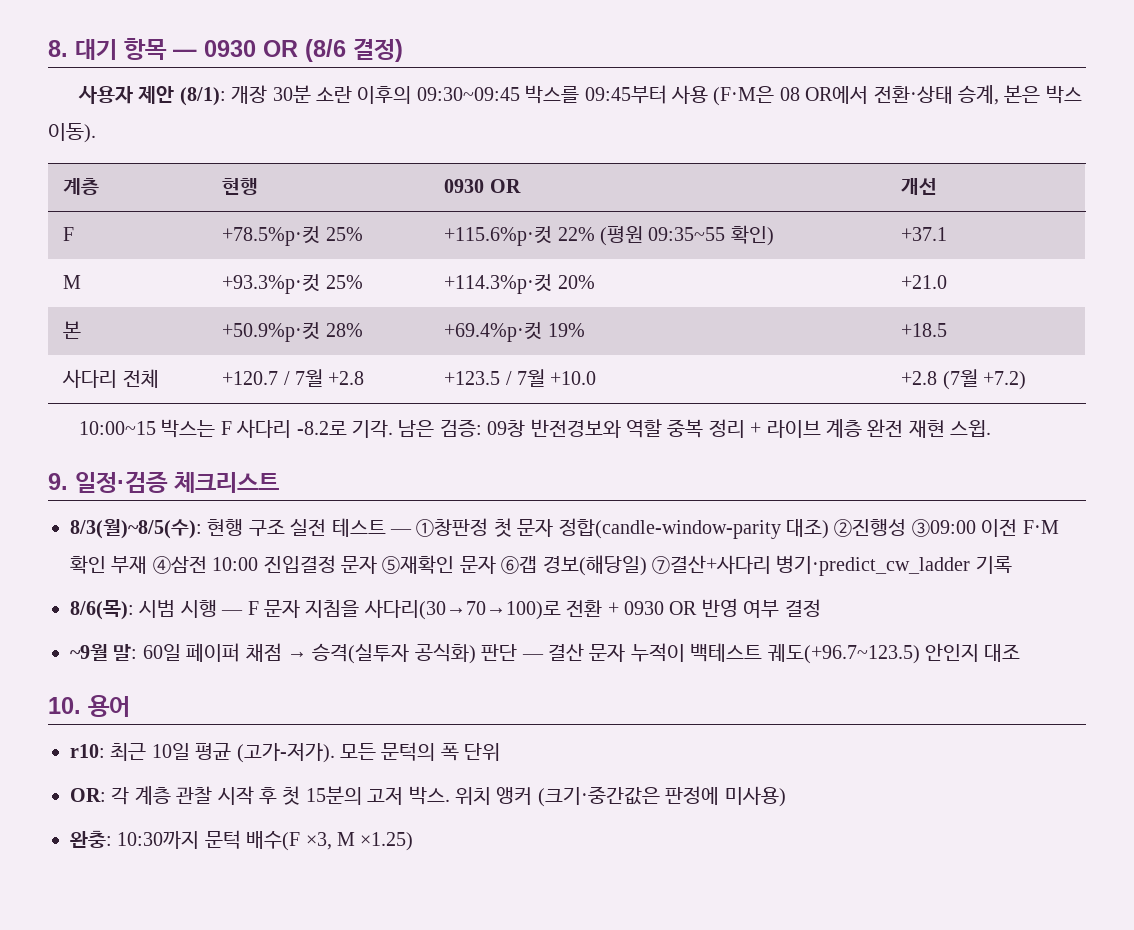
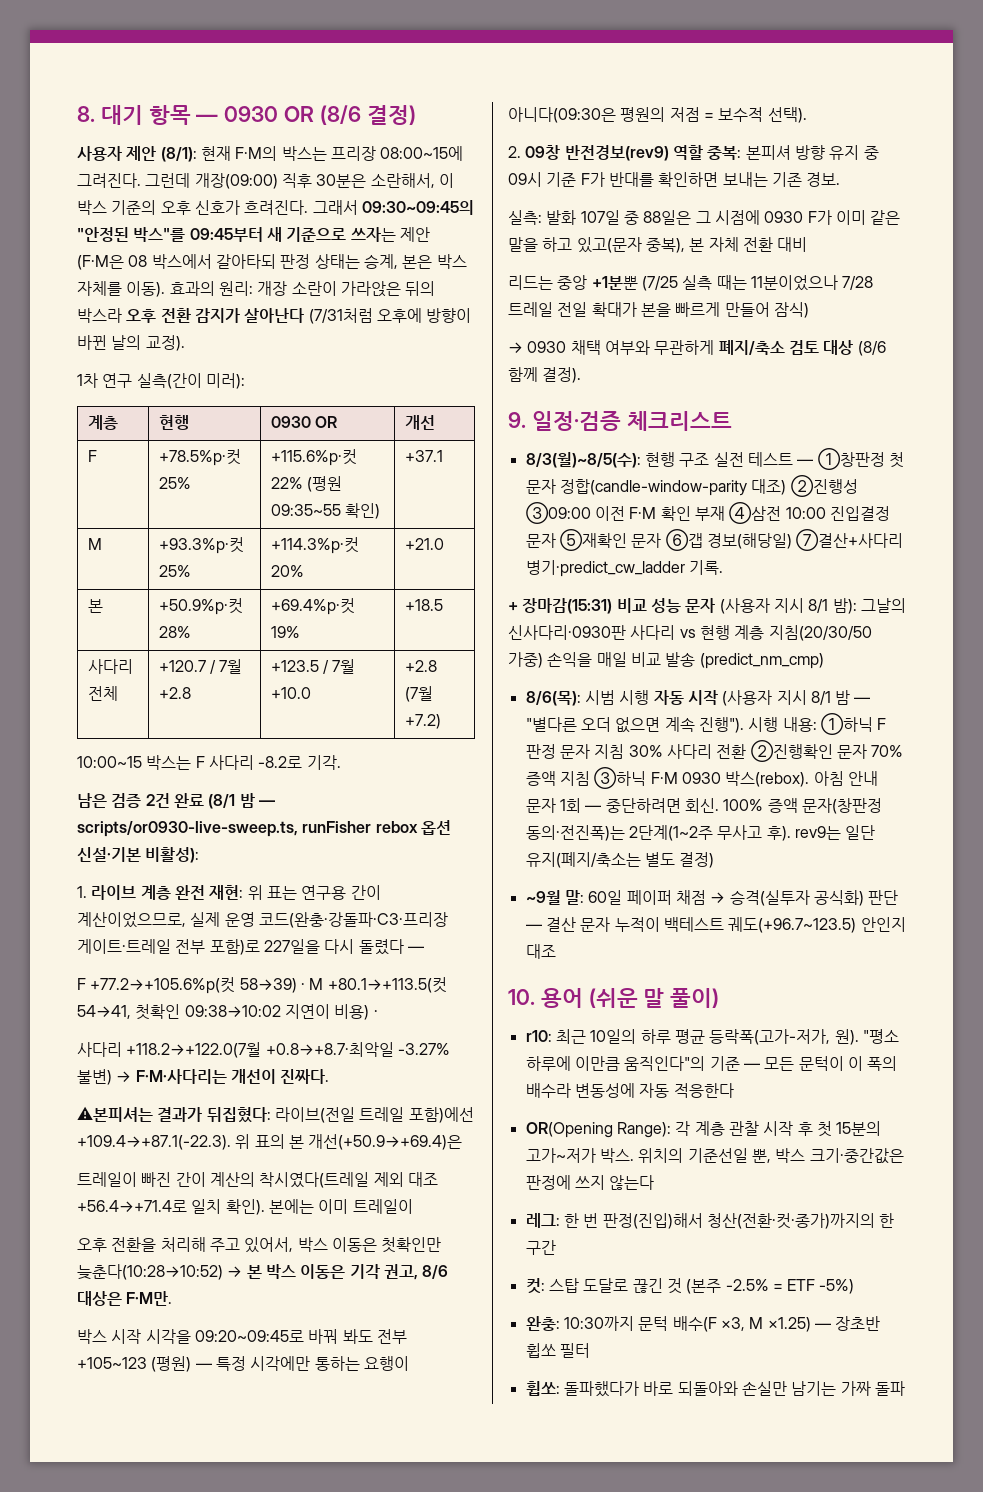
[231,85,953,106] 개장 30분 소란 이후의 09:30~09:45 박스를 09:45부터 사용 (F·M은 08 OR에서 전환·상태 -> [200,146,464,161] [77,173,454,189] [77,200,474,215] [77,227,430,242] [77,254,360,270] 현재 F·M의 박스는 프리장 08:00~15에 그려진다. 그런데 개장(09:00) 직후 30분은 소란해서, 이 박스 기준의 오후 신호가 흐려진다. 그래서 09:30~09:45의 "안정된 박스"를 09:45부터 새 기준으로 쓰자는 제안 (F·M은 08 박스에서 갈아타되 판정 상태는
(1082, 94) none -> [77,281,122,296] 자체를
(96, 133) none -> [169,281,436,297] [77,308,472,324] [77,335,185,351] [77,373,245,389] 효과의 원리: 개장 소란이 가라앉은 뒤의 박스라 오후 전환 감지가 살아난다 (7/31처럼 오후에 방향이 바뀐 날의 교정). // 1차 연구 실측(간이 미러):
[398,419,992,438] 남은 검증: 09창 반전경보와 역할 중복 정리 + 라이브 계층 완전 재현 스윕. -> [77,793,275,809] [77,820,451,837] [77,847,200,863] [77,885,381,900] [77,912,448,928] [77,939,424,955] [77,977,447,994] [77,1004,378,1020] [77,1042,450,1058] [77,1069,330,1085] [77,1106,474,1123] [77,1134,463,1150] [77,1172,438,1188] [77,1199,413,1215] [77,1237,442,1253] [77,1264,449,1280] [77,1291,173,1306] [77,1329,407,1344] [77,1356,409,1372] [508,107,807,123] [508,145,879,161] [508,172,841,187] [508,210,901,225] [508,237,808,253] [508,275,874,291] [508,302,809,318] [508,340,886,356] [508,367,582,383] // 남은 검증 2건 완료 (8/1 밤 — scripts/or0930-live-sweep.ts, runFisher rebox 옵션 신설·기본 비활성): // 1. 라이브 계층 완전 재현: 위 표는 연구용 간이 계산이었으므로, 실제 운영 코드(완충·강돌파·C3·프리장 게이트·트레일 전부 포함)로 227일을 다시 돌렸다 — // F +77.2→+105.6%p(컷 58→39) · M +80.1→+113.5(컷 54→41, 첫확인 09:38→10:02 지연이 비용) · // 사다리 +118.2→+122.0(7월 +0.8→+8.7·최악일 -3.27% 불변) → F·M·사다리는 개선이 진짜다. // ⚠본피셔는 결과가 뒤집혔다: 라이브(전일 트레일 포함)에선 +109.4→+87.1(-22.3). 위 표의 본 개선(+50.9→+69.4)은 // 트레일이 빠진 간이 계산의 착시였다(트레일 제외 대조 +56.4→+71.4로 일치 확인). 본에는 이미 트레일이 // 오후 전환을 처리해 주고 있어서, 박스 이동은 첫확인만 늦춘다(10:28→10:52) → 본 박스 이동은 기각 권고, 8/6 대상은 F·M만. // 박스 시작 시각을 09:20~09:45로 바꿔 봐도 전부 +105~123 (평원) — 특정 시각에만 통하는 요행이 아니다(09:30은 평원의 저점 = 보수적 선택). // 2. 09창 반전경보(rev9) 역할 중복: 본피셔 방향 유지 중 09시 기준 F가 반대를 확인하면 보내는 기존 경보. // 실측: 발화 107일 중 88일은 그 시점에 0930 F가 이미 같은 말을 하고 있고(문자 중복), 본 자체 전환 대비 // 리드는 중앙 +1분뿐 (7/25 실측 때는 11분이었으나 7/28 트레일 전일 확대가 본을 빠르게 만들어 잠식) // → 0930 채택 여부와 무관하게 폐지/축소 검토 대상 (8/6 함께 결정).
[975,556,1012,574] [70,598,821,620] 기록 // 8/6(목): 시범 시행 — F 문자 지침을 사다리(30→70→100)로 전환 + 0930 OR 반영 여부 결정 -> [688,560,723,575] [508,598,906,614] [508,625,872,641] [508,652,824,669] [525,690,871,706] [525,713,887,735] [525,740,904,762] [525,767,878,789] [525,798,882,814] [525,825,876,841] [525,852,715,868] 기록. // + 장마감(15:31) 비교 성능 문자 (사용자 지시 8/1 밤): 그날의 신사다리·0930판 사다리 vs 현행 계층 지침(20/30/50 가중) 손익을 매일 비교 발송 (predict_nm_cmp) // 8/6(목): 시범 시행 자동 시작 (사용자 지시 8/1 밤 — "별다른 오더 없으면 계속 진행"). 시행 내용: ①하닉 F 판정 문자 지침 30% 사다리 전환 ②진행확인 문자 70% 증액 지침 ③하닉 F·M 0930 박스(rebox). 아침 안내 문자 1회 — 중단하려면 회신. 100% 증액 문자(창판정 동의·전진폭)는 2단계(1~2주 무사고 후). rev9는 일단 유지(폐지/축소는 별도 결정)
(130, 706) none -> [588,988,720,1008] (쉬운 말 풀이)
[151,742,501,763] [70,788,106,802] 10일 평균 (고가-저가). 모든 문턱의 폭 단위 // OR: -> [590,1029,899,1045] [525,1056,898,1071] [525,1083,734,1098] [525,1122,671,1138] 10일의 하루 평균 등락폭(고가-저가, 원). "평소 하루에 이만큼 움직인다"의 기준 — 모든 문턱이 이 폭의 배수라 변동성에 자동 적응한다 // OR(Opening Range):
[367,786,786,807] 고저 박스. 위치 앵커 (크기·중간값은 판정에 미사용) -> [525,1148,904,1164] [525,1175,655,1190] [525,1213,895,1229] [525,1240,556,1255] [525,1278,855,1294] 고가~저가 박스. 위치의 기준선일 뿐, 박스 크기·중간값은 판정에 쓰지 않는다 // 레그: 한 번 판정(진입)해서 청산(전환·컷·종가)까지의 한 구간 // 컷: 스탑 도달로 끊긴 것 (본주 -2.5% = ETF -5%)
(414, 841) none -> [814,1316,881,1331] [525,1343,590,1358] [525,1381,905,1397] — 장초반 휩쏘 필터 // 휩쏘: 돌파했다가 바로 되돌아와 손실만 남기는 가짜 돌파

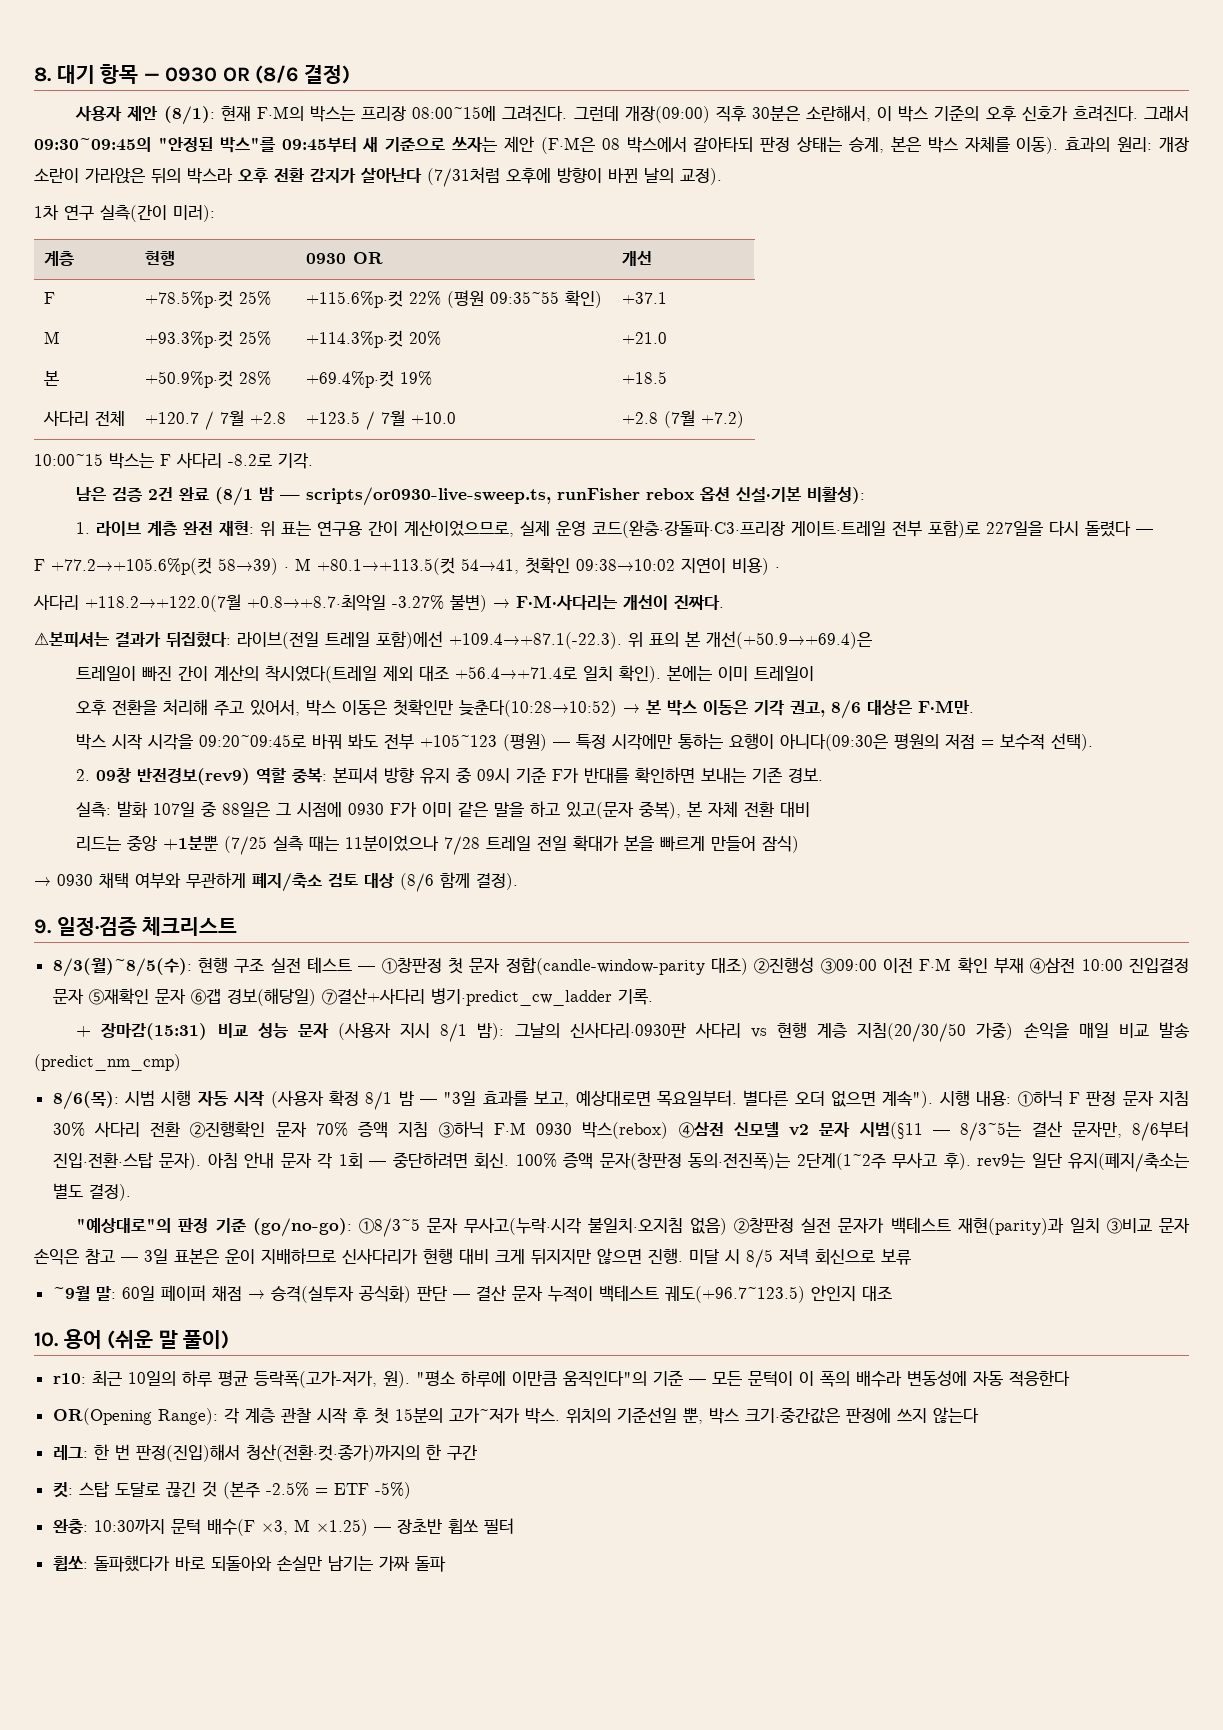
[776,690,807,705] 지시 -> [328,1090,359,1107] 확정
[525,717,744,733] "별다른 오더 없으면 계속 진행"). -> [443,1090,934,1108] "3일 효과를 보고, 예상대로면 목요일부터. 별다른 오더 없으면 계속").
[725,771,810,787] 박스(rebox). -> [582,1121,1189,1141] [52,1152,202,1170] 박스(rebox) ④삼전 신모델 v2 문자 시범(§11 — 8/3~5는 결산 문자만, 8/6부터 진입·전환·스탑 문자).
(556, 805) none -> [317,1153,333,1169] 각
[679,852,715,868] 결정) -> [88,1184,131,1201] [76,1217,1191,1237] [34,1248,911,1268] 결정). // "예상대로"의 판정 기준 (go/no-go): ①8/3~5 문자 무사고(누락·시각 불일치·오지침 없음) ②창판정 실전 문자가 백테스트 재현(parity)과 일치 ③비교 문자 손익은 참고 — 3일 표본은 운이 지배하므로 신사다리가 현행 대비 크게 뒤지지만 않으면 진행. 미달 시 8/5 저녁 회신으로 보류

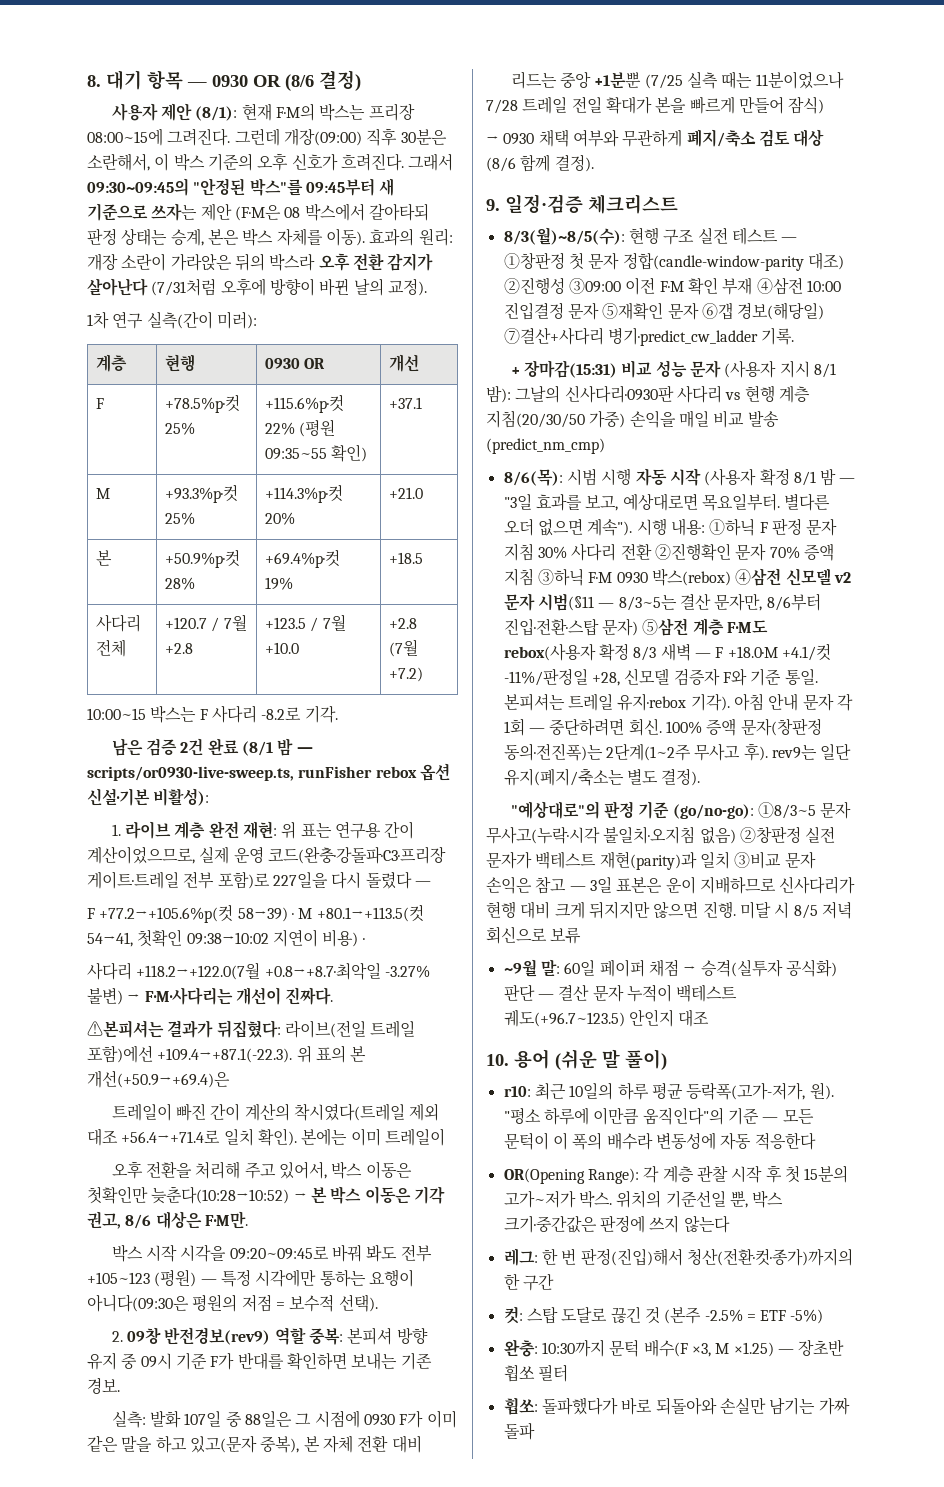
[159,1153,202,1170] 문자). -> [601,618,768,636] [503,643,831,661] [503,668,818,686] [503,693,730,711] 문자) ⑤삼전 계층 F·M도 rebox(사용자 확정 8/3 새벽 — F +18.0·M +4.1/컷 -11%/판정일 +28, 신모델 검증자 F와 기준 통일. 본피셔는 트레일 유지·rebox 기각).

